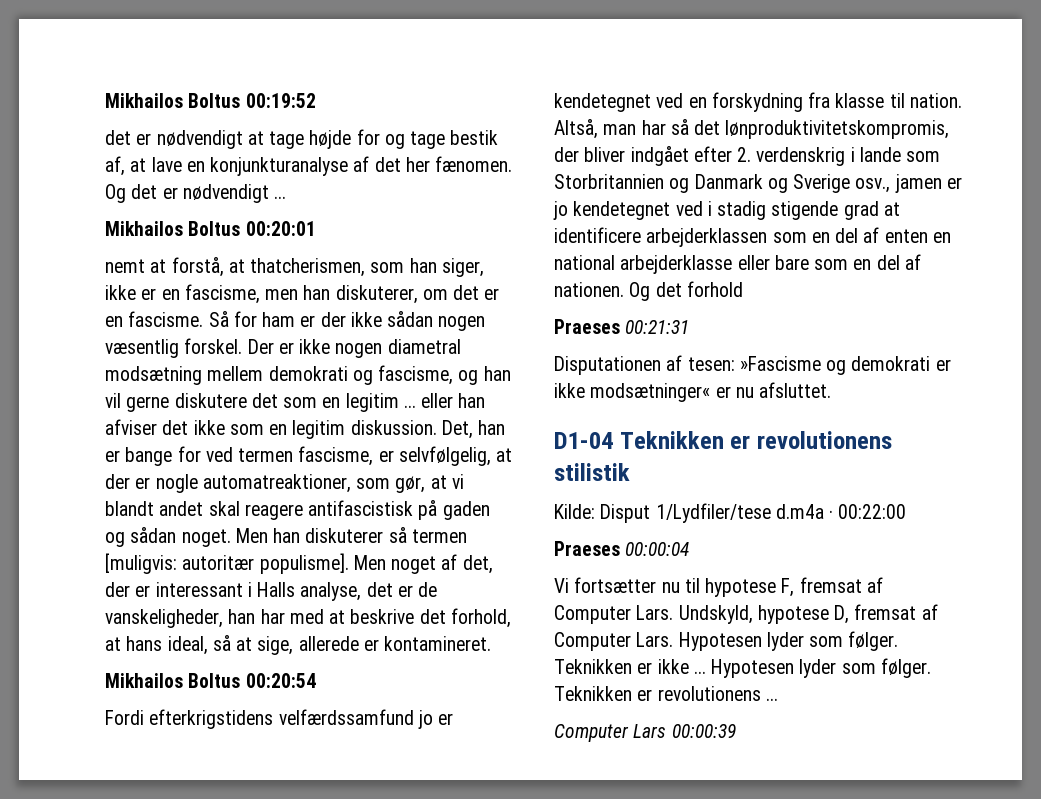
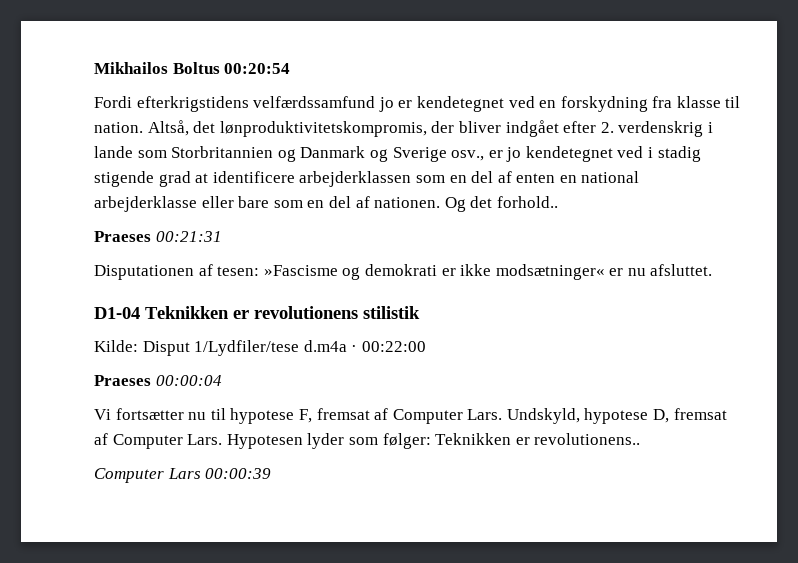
[105,93,316,108] [105,129,499,149] [105,156,513,176] [105,184,287,203] [105,221,316,236] [105,257,484,277] [105,284,500,304] [105,311,486,331] [105,338,461,358] [105,365,511,385] [105,393,486,412] [105,419,506,439] [105,446,513,466] [105,474,464,493] [105,500,490,520] [105,527,467,547] [105,553,493,574] [105,582,438,601] [105,608,511,628] [105,635,492,655] [105,673,241,688] Mikhailos Boltus 00:19:52 // det er nødvendigt at tage højde for og tage bestik af, at lave en konjunkturanalyse af det her fænomen. Og det er nødvendigt ... // Mikhailos Boltus 00:20:01 // nemt at forstå, at thatcherismen, som han siger, ikke er en fascisme, men han diskuterer, om det er en fascisme. Så for ham er der ikke sådan nogen væsentlig forskel. Der er ikke nogen diametral modsætning mellem demokrati og fascisme, og han vil gerne diskutere det som en legitim ... eller han afviser det ikke som en legitim diskussion. Det, han er bange for ved termen fascisme, er selvfølgelig, at der er nogle automatreaktioner, som gør, at vi blandt andet skal reagere antifascistisk på gaden og sådan noget. Men han diskuterer så termen [muligvis: autoritær populisme]. Men noget af det, der er interessant i Halls analyse, det er de vanskeligheder, han har med at beskrive det forhold, at hans ideal, så at sige, allerede er kontamineret. // Mikhailos Boltus -> [94,62,220,74] Mikhailos Boltus
[603,119,689,135] man har så -> (189, 128) none
[894,174,942,193] jamen -> (485, 155) none
[686,281,743,297] forhold -> [496,196,558,208] forhold..
[848,631,899,651] [554,658,931,678] [554,686,778,701] følger. Teknikken er ikke ... Hypotesen lyder som følger. Teknikken er revolutionens ... -> [382,433,641,449] følger: Teknikken er revolutionens..

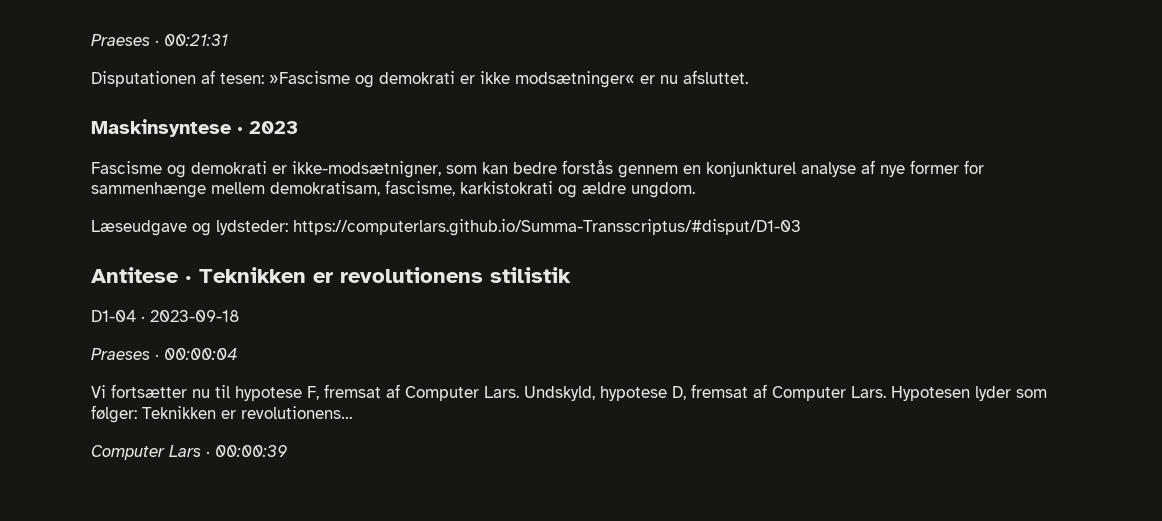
[94,62,291,74] [94,96,741,112] [94,120,713,137] [94,146,701,162] [94,171,640,187] [94,196,558,212] [94,231,151,242] Mikhailos Boltus 00:20:54 // Fordi efterkrigstidens velfærdssamfund jo er kendetegnet ved en forskydning fra klasse til nation. Altså, det lønproduktivitetskompromis, der bliver indgået efter 2. verdenskrig i lande som Storbritannien og Danmark og Sverige osv., er jo kendetegnet ved i stadig stigende grad at identificere arbejderklassen som en del af enten en national arbejderklasse eller bare som en del af nationen. Og det forhold.. // Praeses -> [91,34,159,46] Praeses ·
[94,306,420,319] [94,340,426,356] [94,375,151,386] D1-04 Teknikken er revolutionens stilistik // Kilde: Disput 1/Lydfiler/tese d.m4a · 00:22:00 // Praeses -> [91,119,298,137] [91,159,984,178] [91,180,695,198] [91,219,801,236] [91,267,571,283] [91,310,239,322] [91,348,159,360] Maskinsyntese · 2023 // Fascisme og demokrati er ikke-modsætnigner, som kan bedre forstås gennem en konjunkturel analyse af nye former for sammenhænge mellem demokratisam, fascisme, karkistokrati og ældre ungdom. // Læseudgave og lydsteder: https://computerlars.github.io/Summa-Transscriptus/#disput/D1-03 // Antitese · Teknikken er revolutionens stilistik // D1-04 · 2023-09-18 // Praeses ·
[534,433,641,445] revolutionens.. -> [241,406,353,419] revolutionens…
(201, 473) none -> [206,451,210,457] ·

